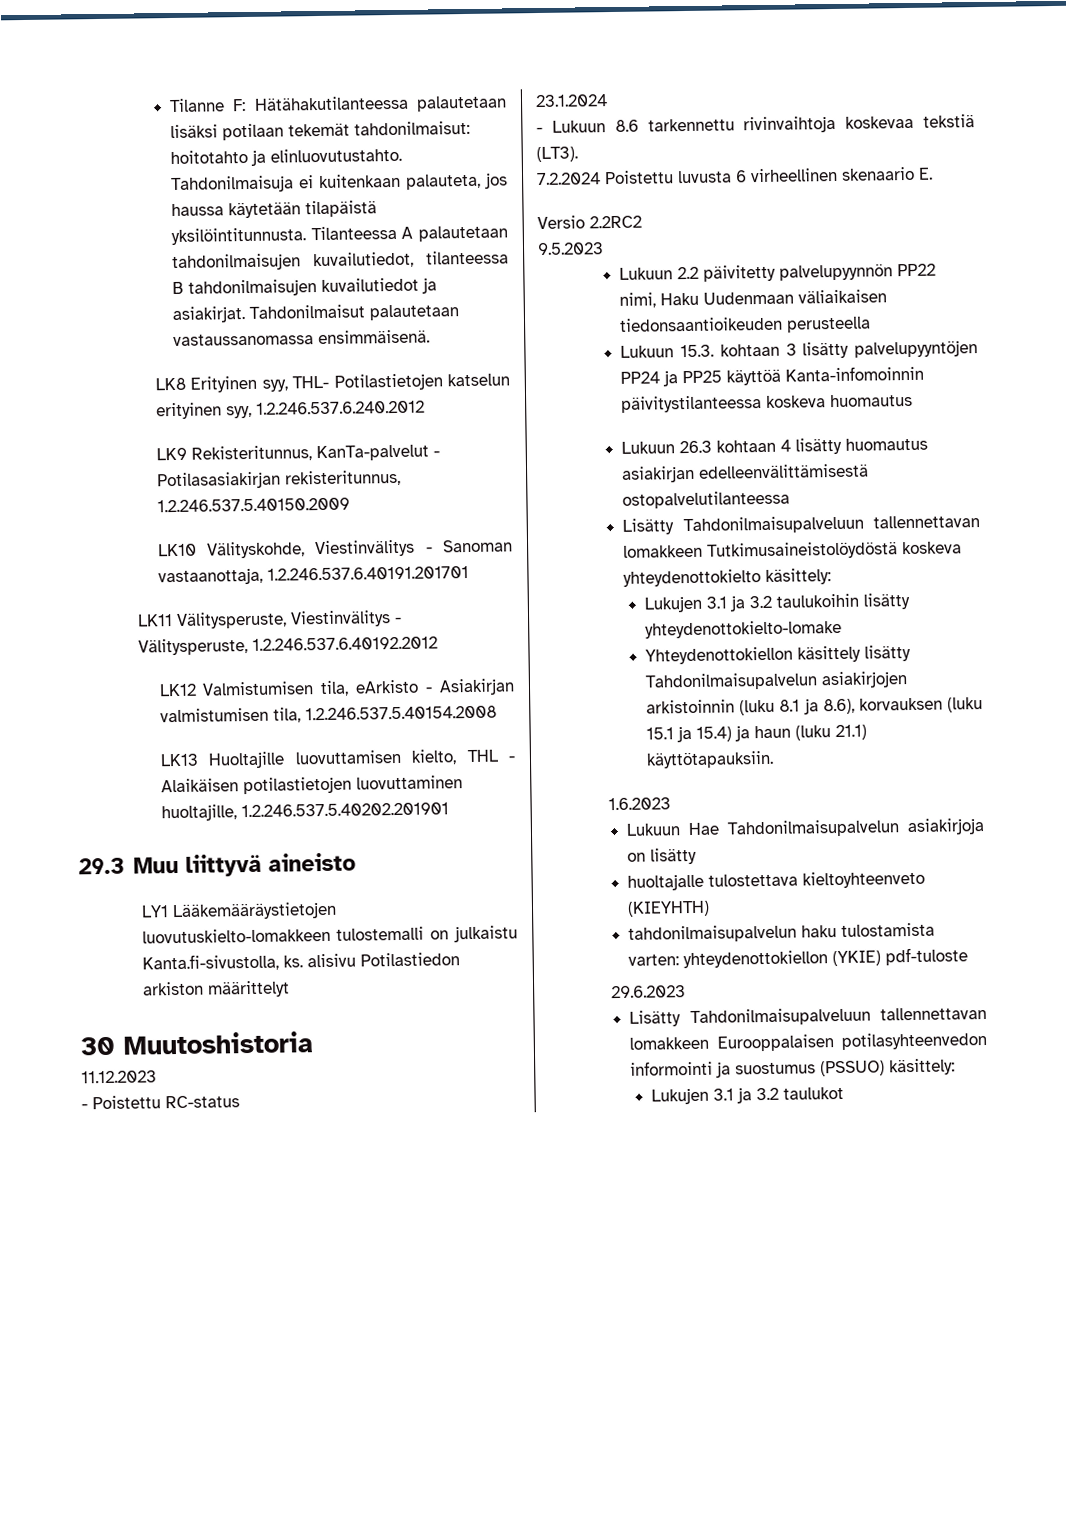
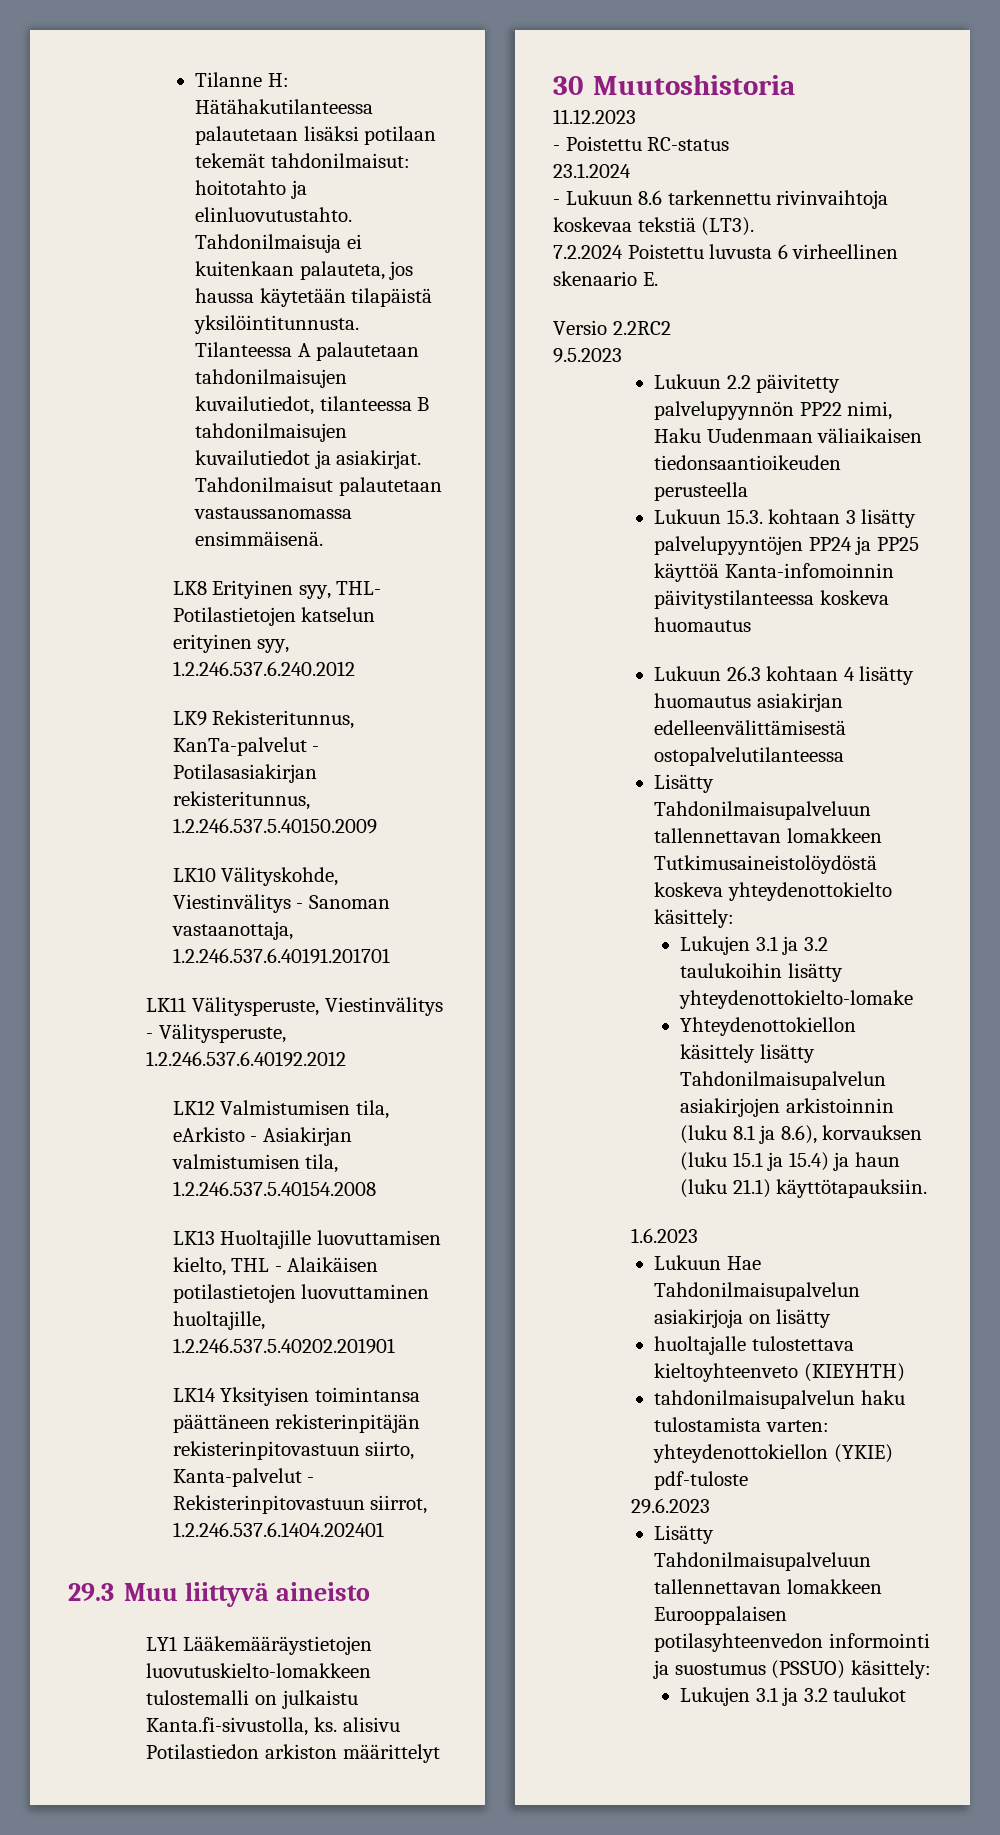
[232,98,247,112] F: -> [267,73,289,87] H:
(449, 810) none -> [172,1387,420,1406] [172,1414,421,1433] [172,1441,415,1460] [172,1468,315,1487] [172,1495,428,1514] [172,1522,384,1537] // LK14 Yksityisen toimintansa päättäneen rekisterinpitäjän rekisterinpitovastuun siirto, Kanta-palvelut - Rekisterinpitovastuun siirrot, 1.2.246.537.6.1404.202401

